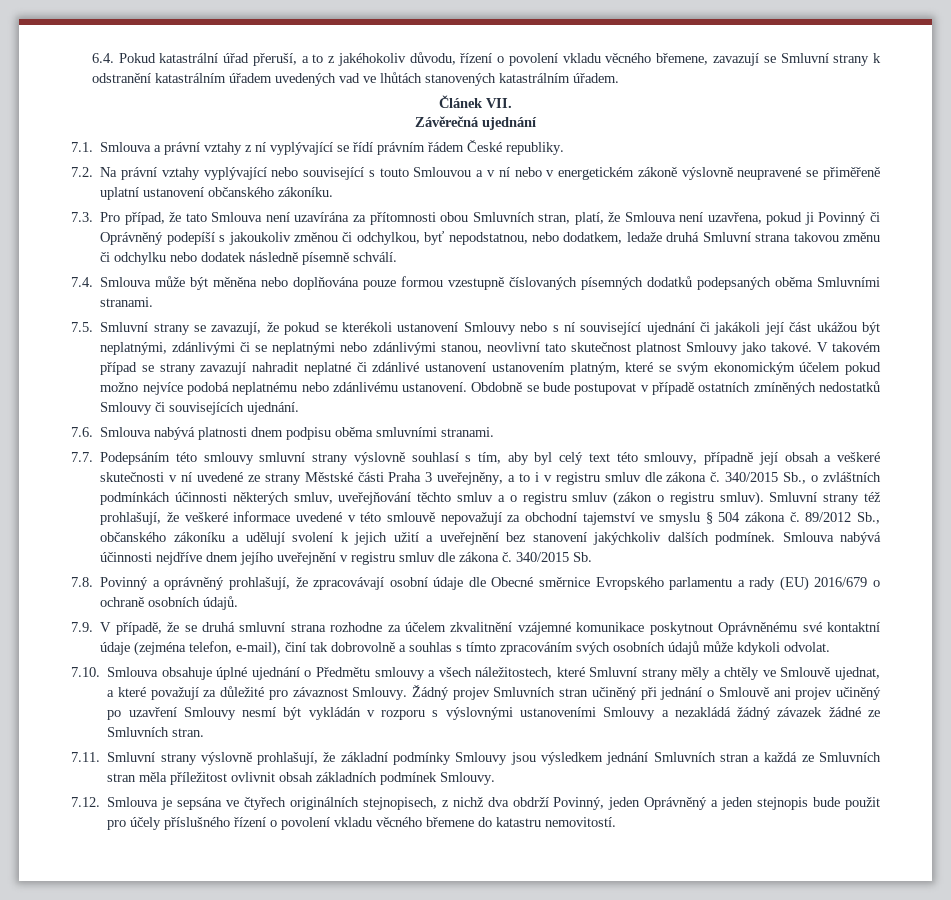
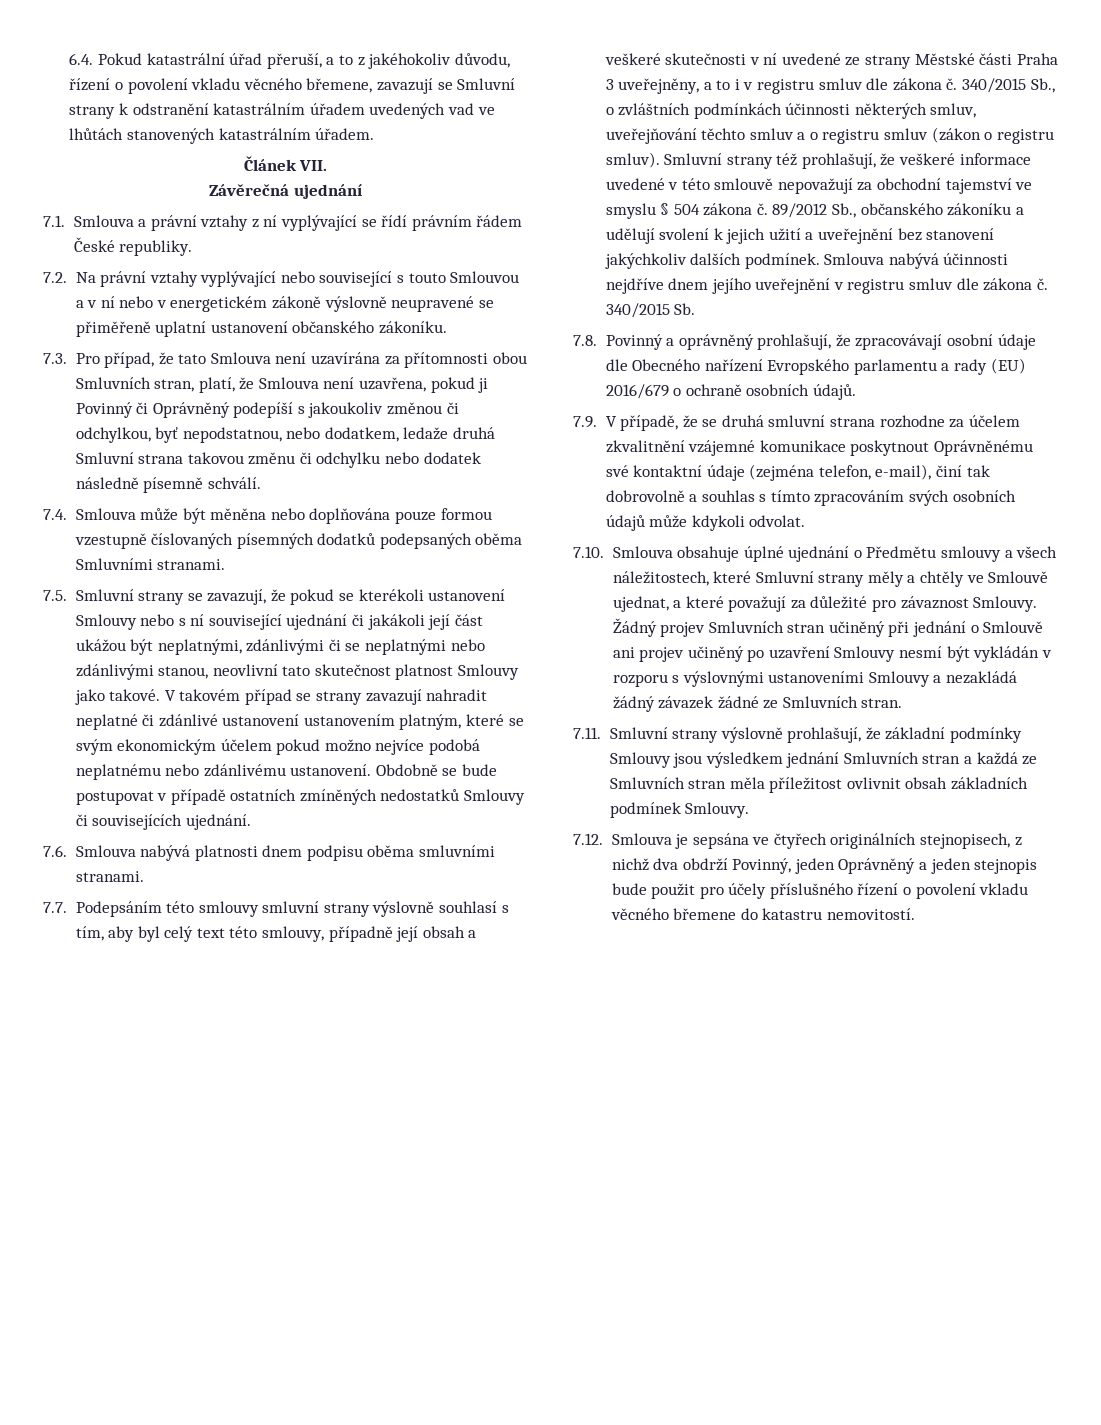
[491,577,590,587] Obecné směrnice -> [632,359,763,372] Obecného nařízení

